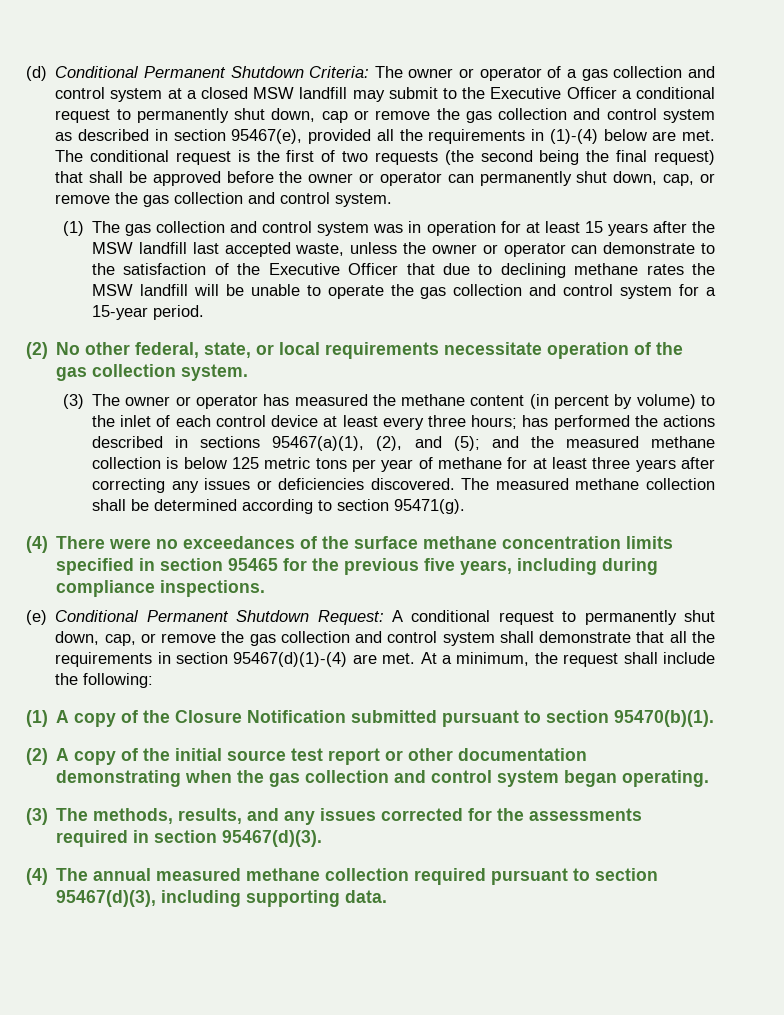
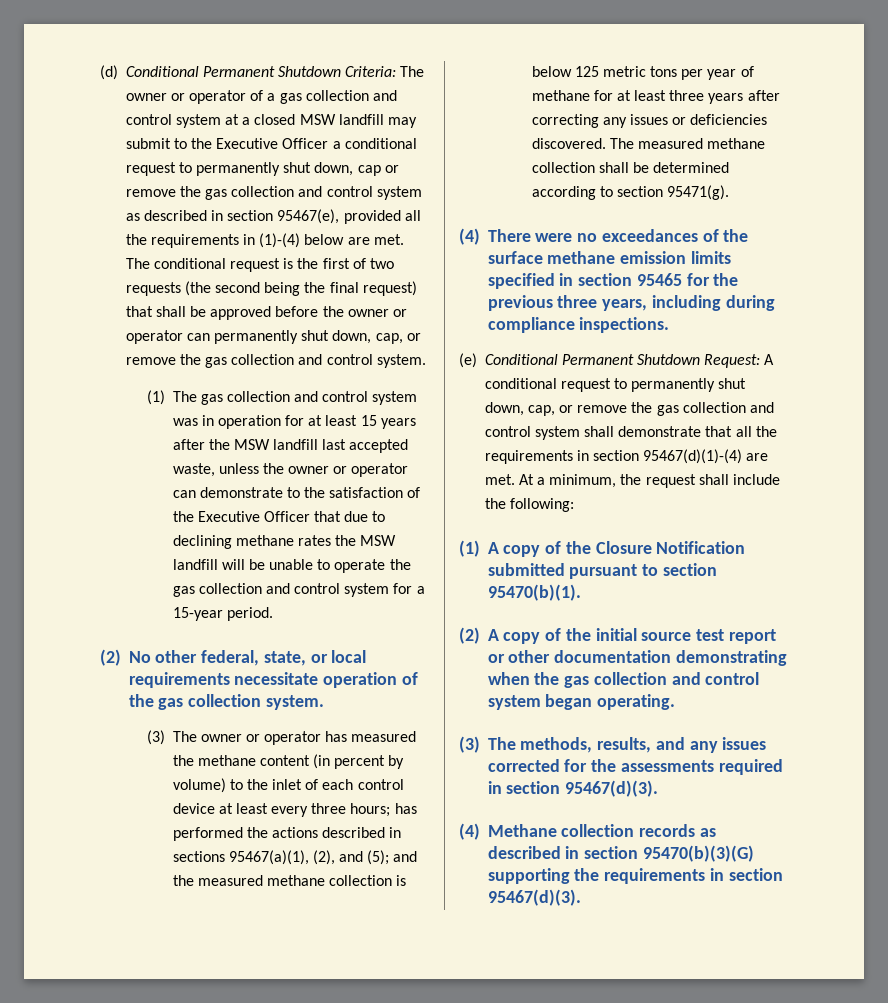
[502,536,622,549] concentration -> [620,251,687,264] emission
[424,558,456,571] five -> [557,295,598,308] three
[56,868,659,885] [56,890,388,907] The annual measured methane collection required pursuant to section 95467(d)(3), including supporting data. -> [487,824,716,837] [487,845,754,862] [487,868,783,884] [487,889,581,906] Methane collection records as described in section 95470(b)(3)(G) supporting the requirements in section 95467(d)(3).

